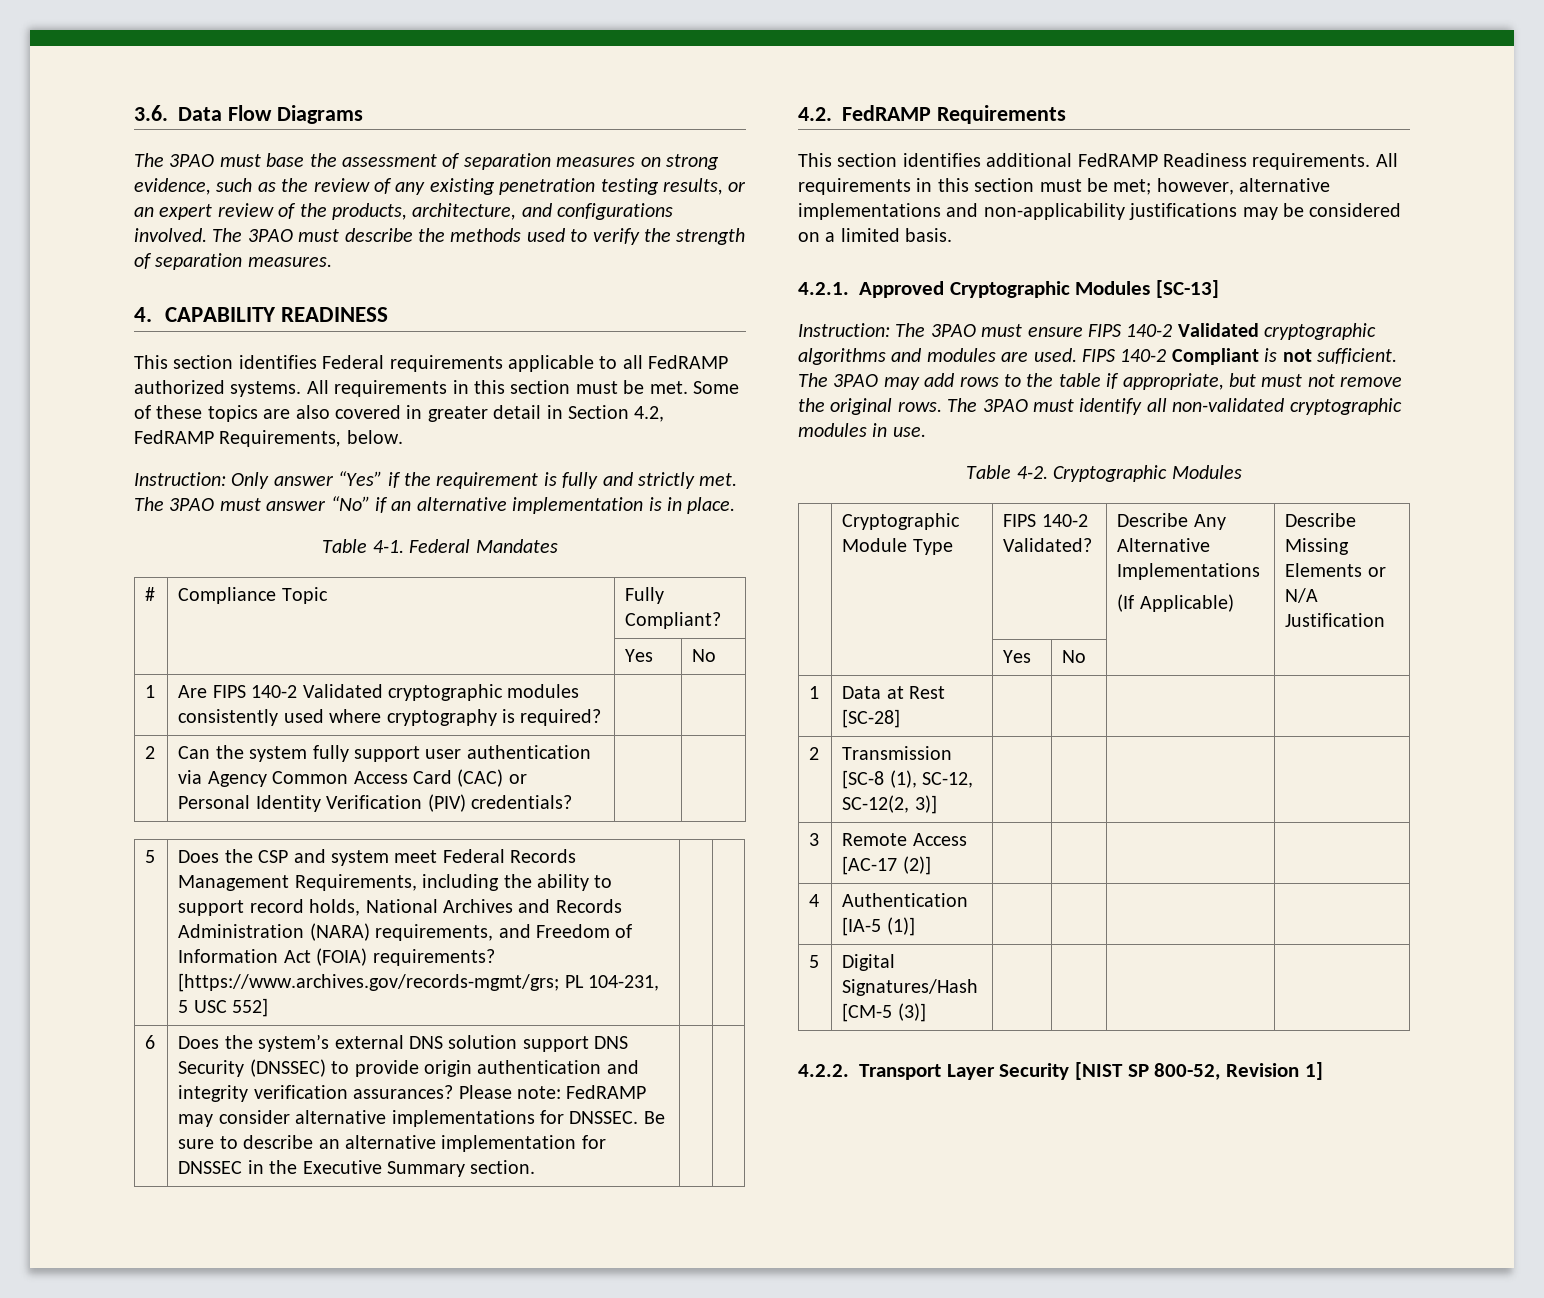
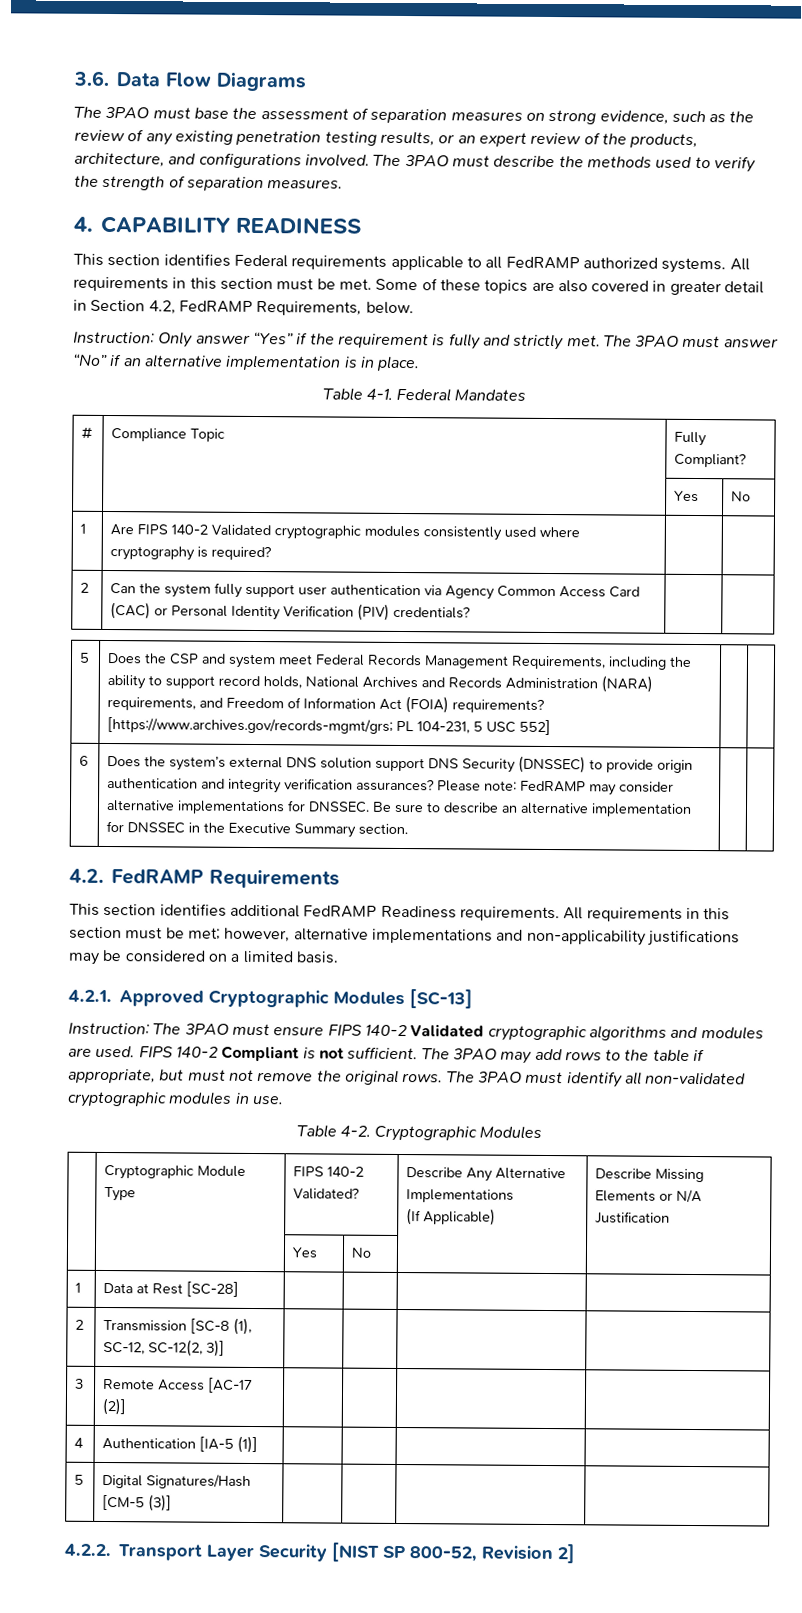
[1304,1062,1323,1080] 1] -> [557,1544,575,1564] 2]

